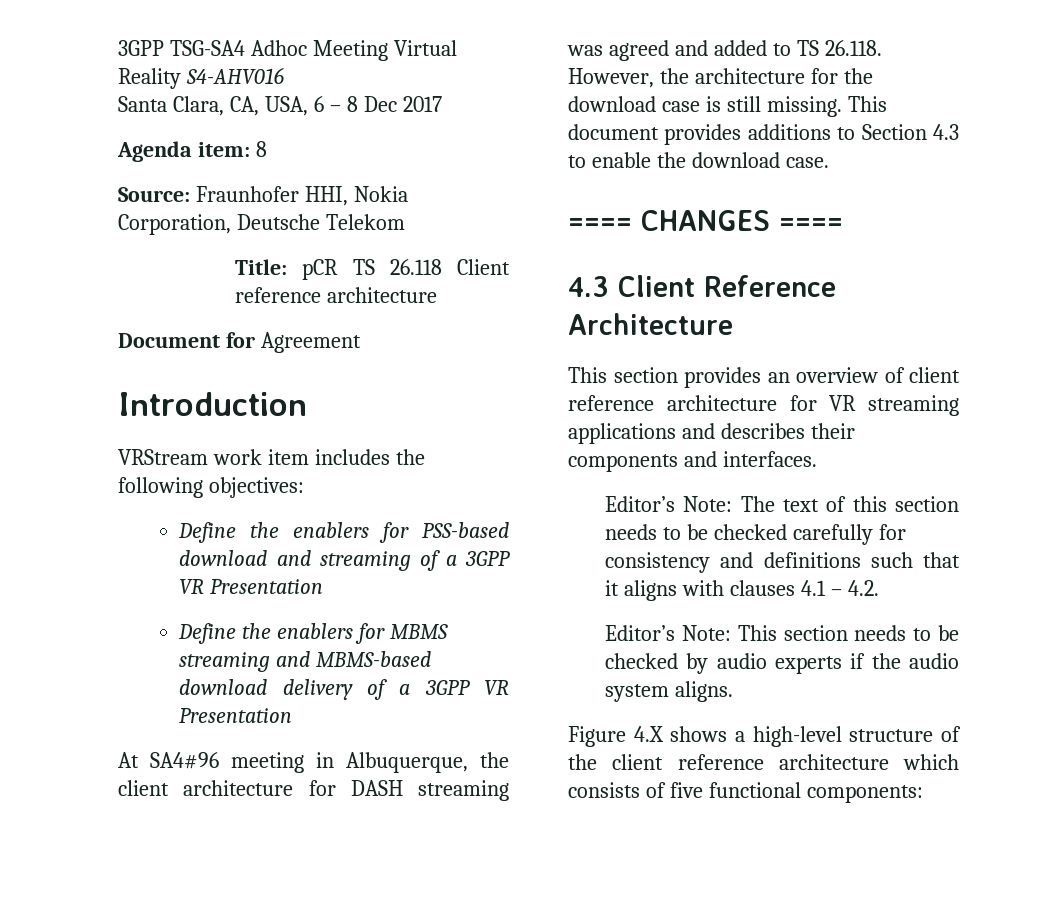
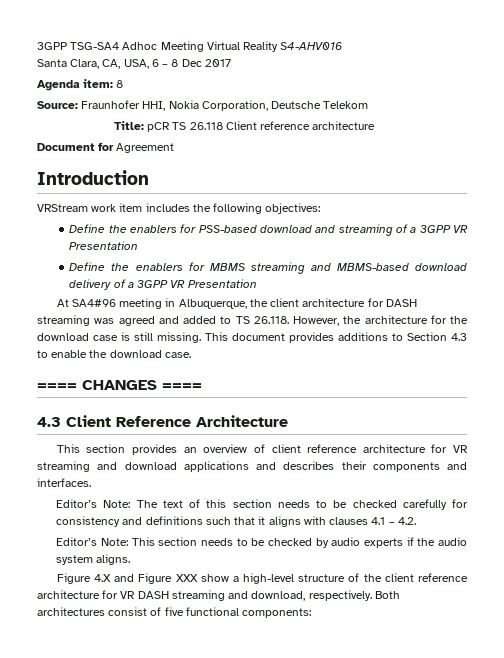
(959, 405) none -> [97,462,177,470] and download
[670,726,728,742] shows -> [114,573,229,584] and Figure XXX show
[903,754,959,770] [568,782,640,798] which consists -> [102,590,400,601] [37,607,148,616] for VR DASH streaming and download, respectively. Both architectures consist

